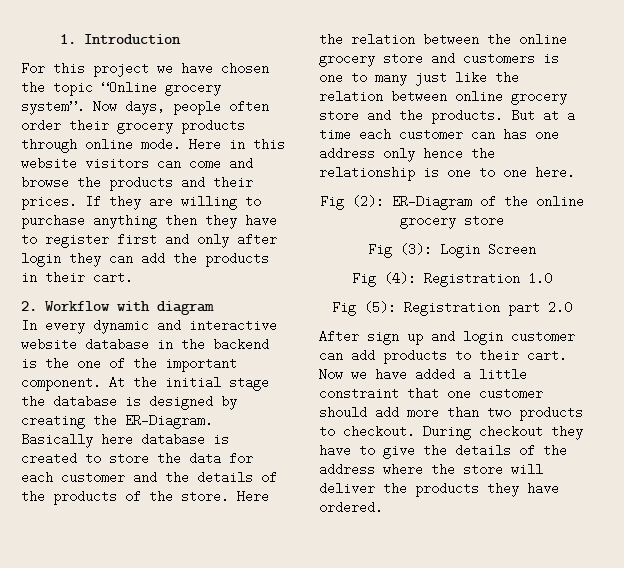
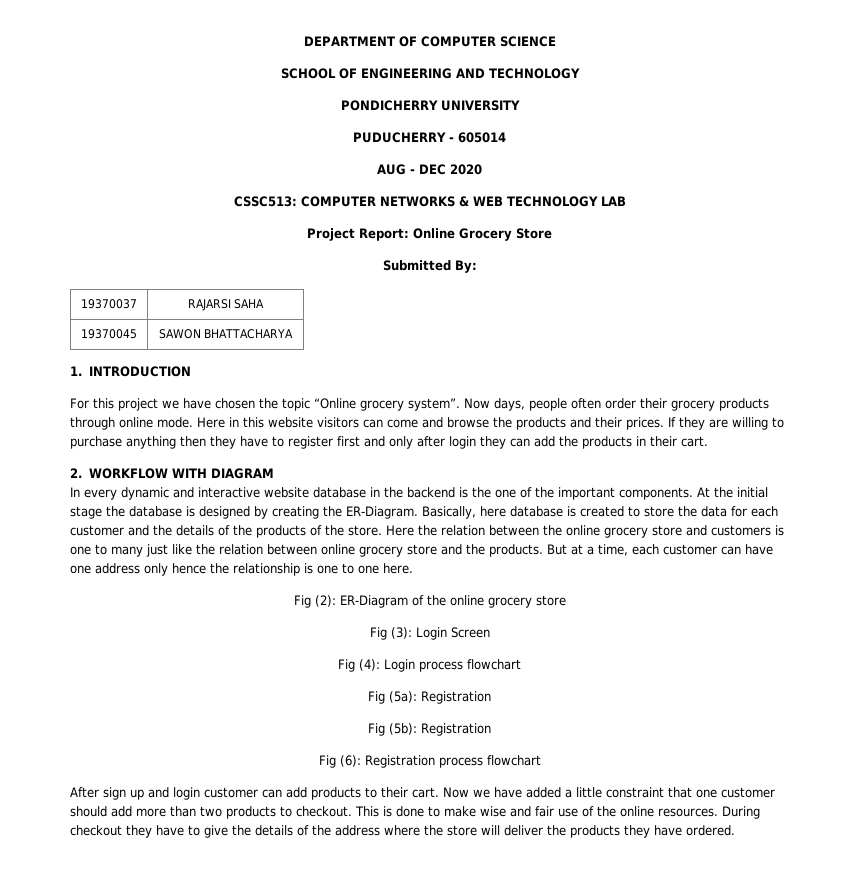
[60,34,181,44] 1. Introduction -> [303,36,556,47] [280,68,580,79] [340,100,520,111] [353,132,506,143] [377,164,482,175] [233,196,626,207] [307,228,552,241] [382,260,477,273] [81,299,137,309] [187,299,265,311] [81,329,137,339] [158,329,294,339] [70,366,191,377] DEPARTMENT OF COMPUTER SCIENCE // SCHOOL OF ENGINEERING AND TECHNOLOGY // PONDICHERRY UNIVERSITY // PUDUCHERRY - 605014 // AUG - DEC 2020 // CSSC513: COMPUTER NETWORKS & WEB TECHNOLOGY LAB // Project Report: Online Grocery Store // Submitted By: // 19370037 | RAJARSI SAHA // 19370045 | SAWON BHATTACHARYA // 1. INTRODUCTION
[44,301,214,315] Workflow with diagram -> [88,468,274,479] WORKFLOW WITH DIAGRAM
[21,376,101,391] component. -> [619,487,693,500] components.
[21,433,93,448] Basically -> [422,506,476,519] Basically,
[319,128,351,141] time -> [598,544,628,556] time,
[503,128,527,141] has -> [745,544,773,555] have
[424,272,552,287] [332,301,572,316] Registration 1.0 // Fig (5): Registration part 2.0 -> [384,659,521,672] [368,691,491,704] [368,723,491,736] [318,755,541,768] Login process flowchart // Fig (5a): Registration // Fig (5b): Registration // Fig (6): Registration process flowchart
(415, 431) none -> [355,806,718,817] This is done to make wise and fair use of the online resources.

